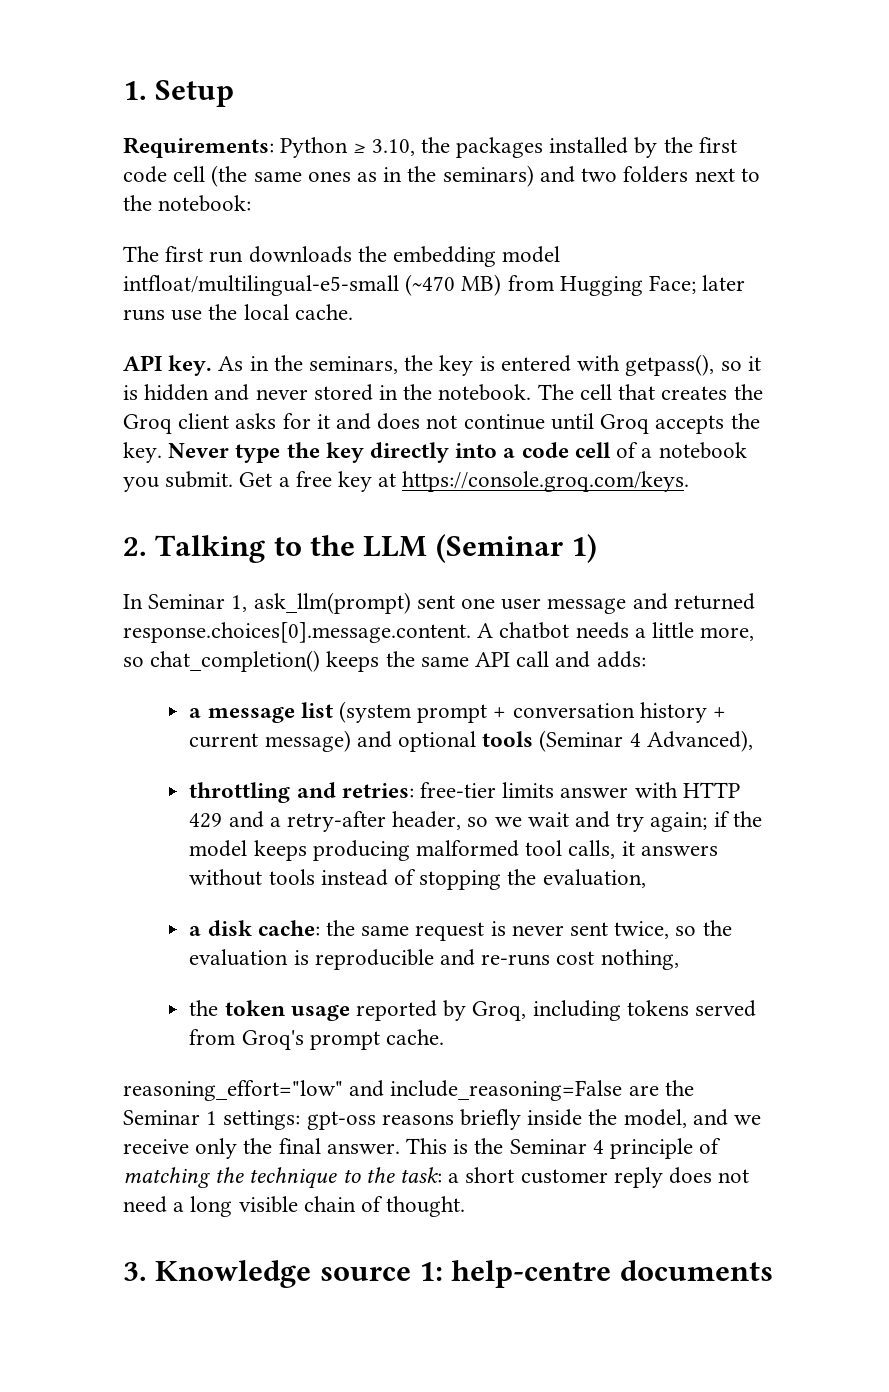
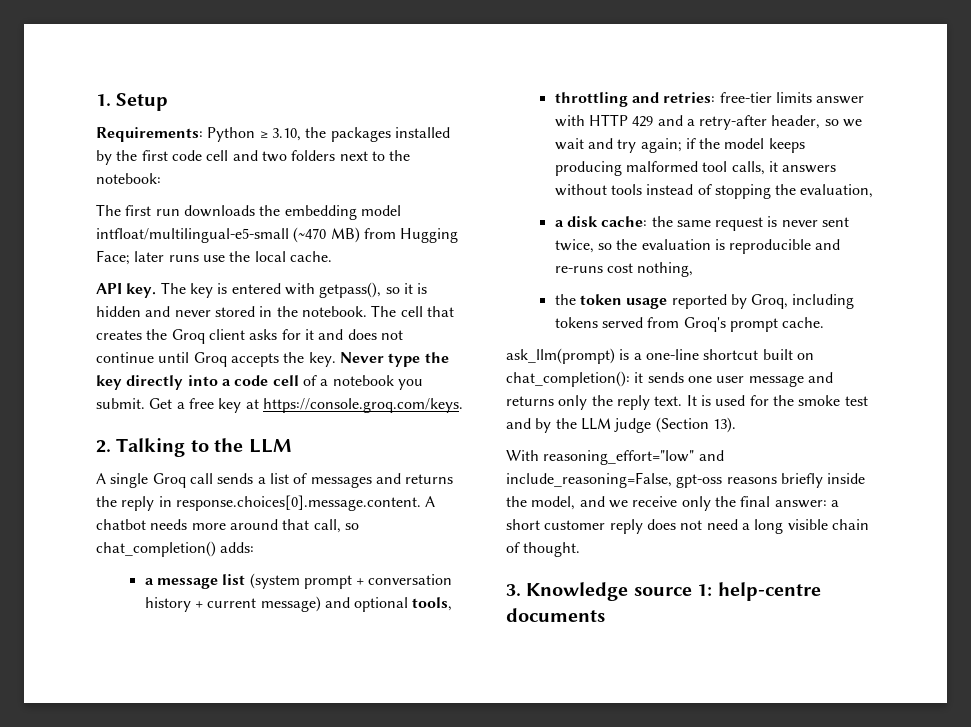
[211,165,534,187] (the same ones as in the seminars) -> (229, 155) none
[218,355,434,374] As in the seminars, the -> [160,282,186,294] The
[435,534,598,563] [123,592,755,614] [123,622,755,643] [123,650,591,672] (Seminar 1) // In Seminar 1, ask_llm(prompt) sent one user message and returned response.choices[0].message.content. A chatbot needs a little more, so chat_completion() keeps the same API call and -> [96,473,454,488] [96,495,436,511] [96,519,359,533] [96,541,216,557] // A single Groq call sends a list of messages and returns the reply in response.choices[0].message.content. A chatbot needs more around that call, so chat_completion()
[482,730,753,752] tools (Seminar 4 Advanced), -> [412,597,453,611] tools,
[123,1080,694,1101] [123,1110,301,1130] reasoning_effort="low" and include_reasoning=False are the Seminar 1 settings: -> [506,348,814,364] [506,371,833,387] [506,395,868,410] [506,417,736,433] [506,450,724,465] [506,472,672,488] ask_llm(prompt) is a one-line shortcut built on chat_completion(): it sends one user message and returns only the reply text. It is used for the smoke test and by the LLM judge (Section 13). // With reasoning_effort="low" and include_reasoning=False,
[326,1138,722,1159] [123,1167,443,1189] answer. This is the Seminar 4 principle of matching the technique to the task: -> [774,500,827,508] answer:

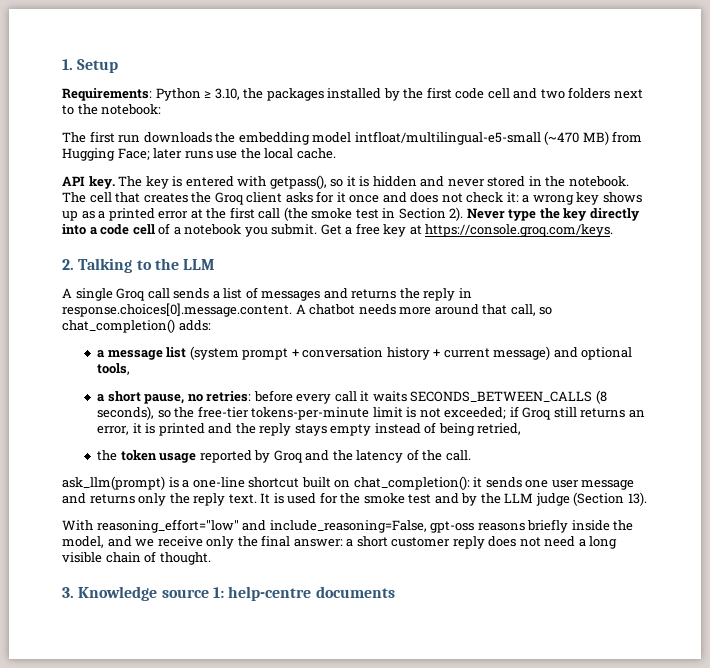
(314, 334) none -> [349,195,380,203] once
[96,352,336,367] continue until Groq accepts the key. -> [466,192,642,205] [62,207,464,221] check it: a wrong key shows up as a printed error at the first call (the smoke test in Section 2).
[554,92,865,107] [554,114,863,130] [554,138,805,153] [554,161,837,176] [554,184,874,199] [554,216,850,231] [554,239,841,254] [554,262,694,277] throttling and retries: free-tier limits answer with HTTP 429 and a retry-after header, so we wait and try again; if the model keeps producing malformed tool calls, it answers without tools instead of stopping the evaluation, // a disk cache: the same request is never sent twice, so the evaluation is reproducible and re-runs cost nothing, -> [97,390,607,404] [97,406,645,420] [97,422,522,436] a short pause, no retries: before every call it waits SECONDS_BETWEEN_CALLS (8 seconds), so the free-tier tokens-per-minute limit is not exceeded; if Groq still returns an error, it is printed and the reply stays empty instead of being retried,
[751,294,855,309] [554,317,825,332] Groq, including tokens served from Groq's prompt cache. -> [273,449,471,463] Groq and the latency of the call.

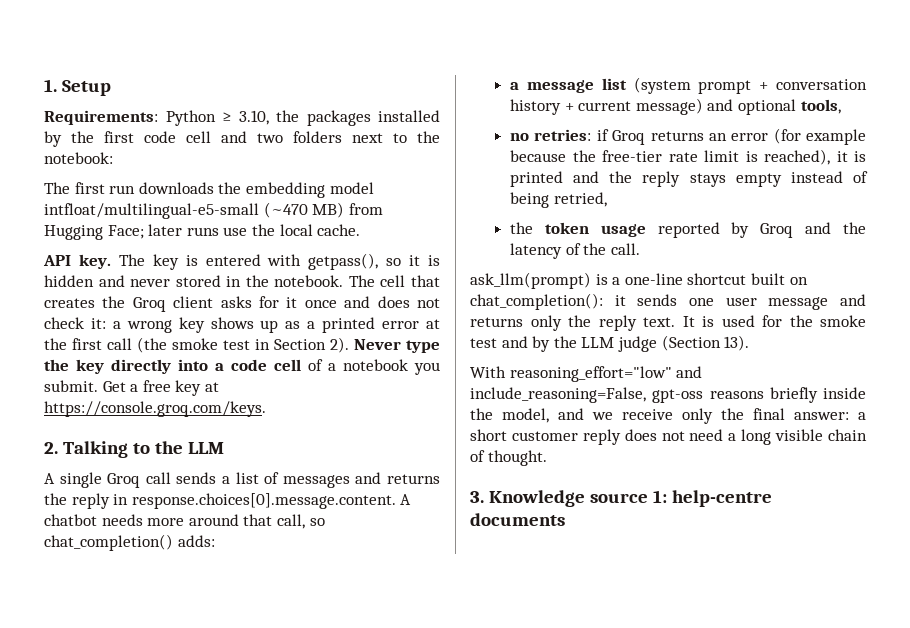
[97,390,607,404] [97,406,171,420] a short pause, no retries: before every call it waits SECONDS_BETWEEN_CALLS (8 seconds), so -> [510,128,866,145] [510,150,567,162] no retries: if Groq returns an error (for example because
[251,407,370,420] tokens-per-minute -> [668,152,698,162] rate
[419,406,645,420] [97,426,130,435] not exceeded; if Groq still returns an error, -> [764,149,831,165] reached),

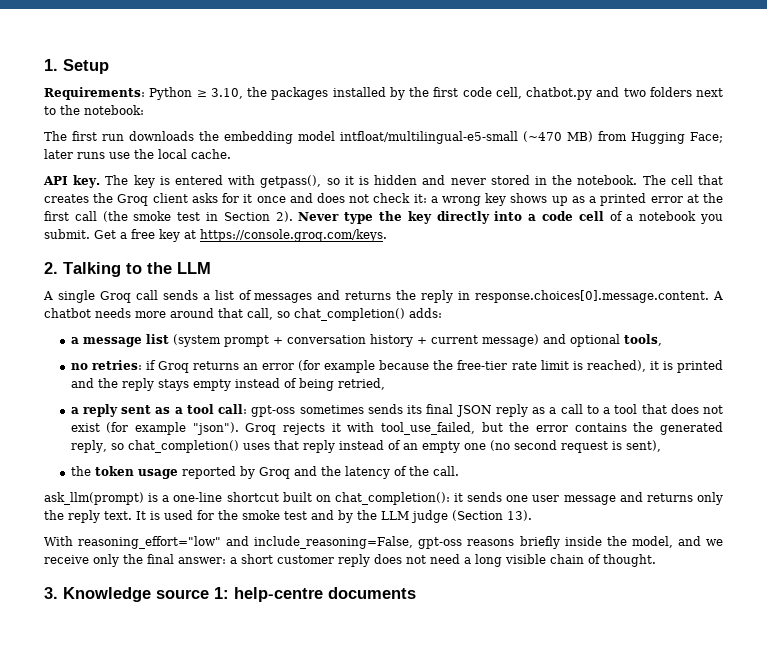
[186,131,211,143] cell -> [495,87,592,100] cell, chatbot.py
(607, 199) none -> [70,404,723,417] [70,422,724,435] [70,440,661,453] // a reply sent as a tool call: gpt-oss sometimes sends its final JSON reply as a call to a tool that does not exist (for example "json"). Groq rejects it with tool_use_failed, but the error contains the generated reply, so chat_completion() uses that reply instead of an empty one (no second request is sent),

